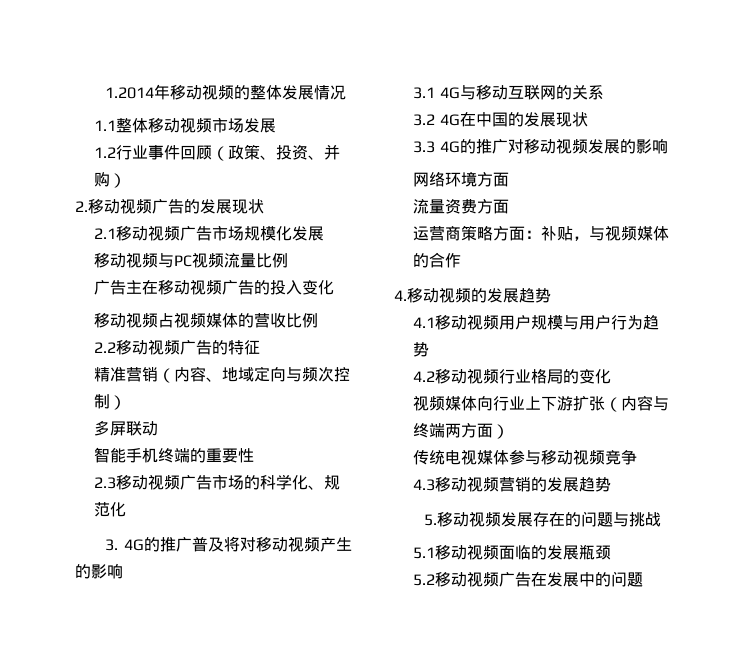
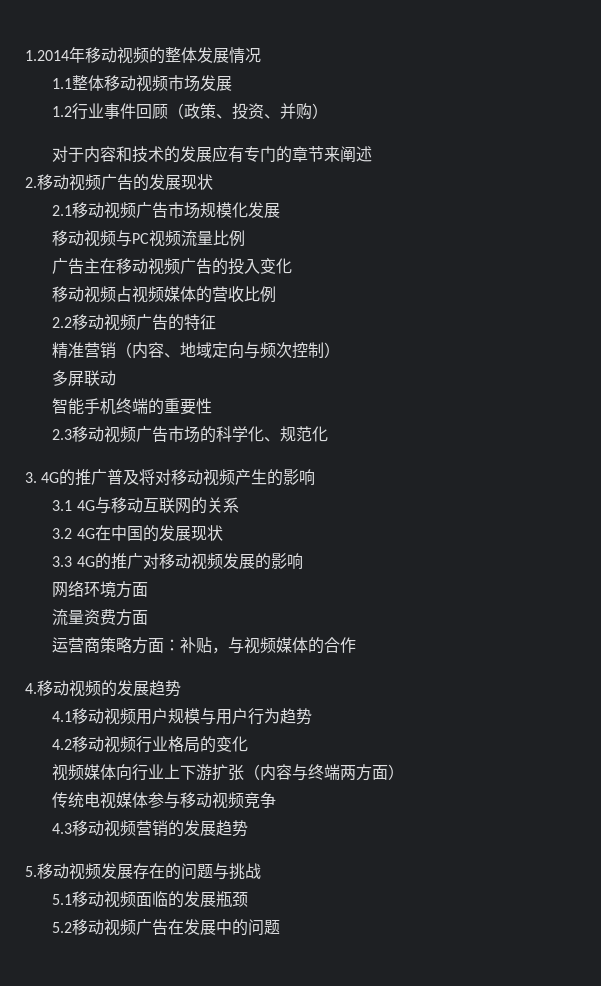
(127, 180) none -> [52,145,373,163] // 对于内容和技术的发展应有专门的章节来阐述

